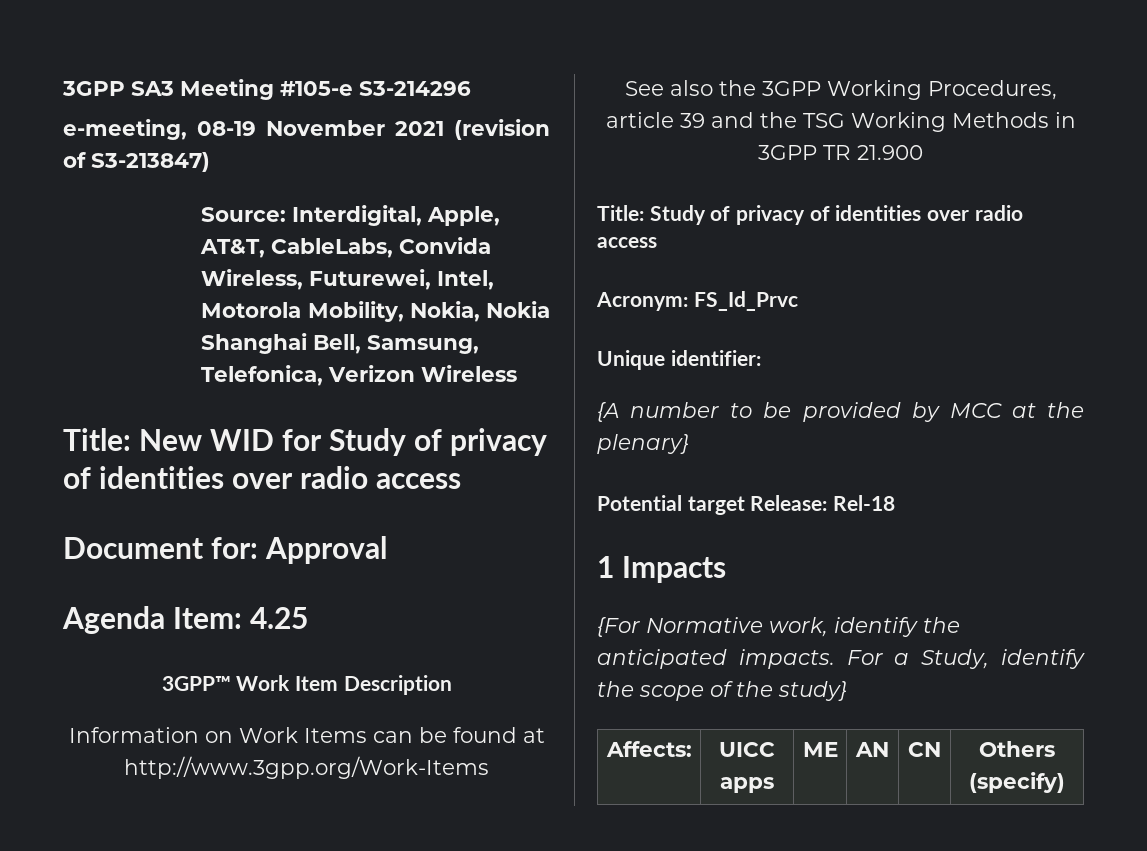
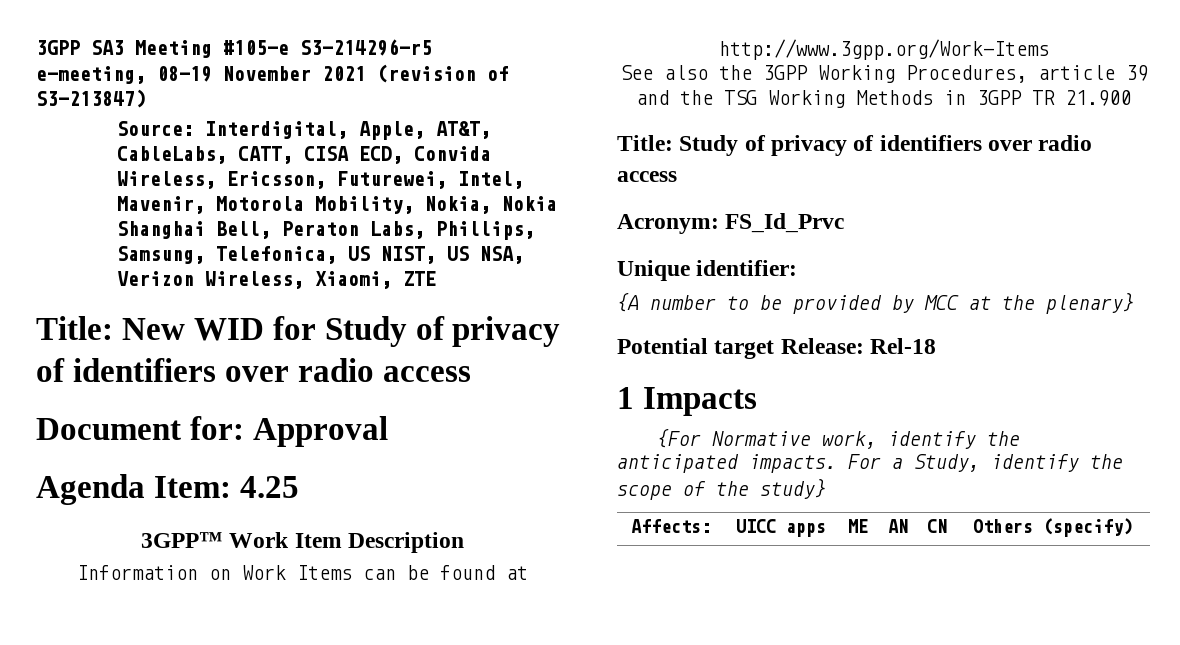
[359,81,471,96] S3-214296 -> [300,39,432,56] S3-214296-r5
(394, 248) none -> [237,146,403,164] CATT, CISA ECD,
(304, 279) none -> [226,171,326,189] Ericsson,
(495, 280) none -> [116,196,205,214] Mavenir,
[367,335,480,354] [201,365,518,386] Samsung, Telefonica, Verizon Wireless -> [281,221,535,240] [116,246,524,264] [116,271,436,289] Peraton Labs, Phillips, Samsung, Telefonica, US NIST, US NSA, Verizon Wireless, Xiaomi, ZTE
[98,466,224,489] identities -> [72,358,216,382] identifiers
[835,205,922,221] identities -> [879,135,982,151] identifiers

